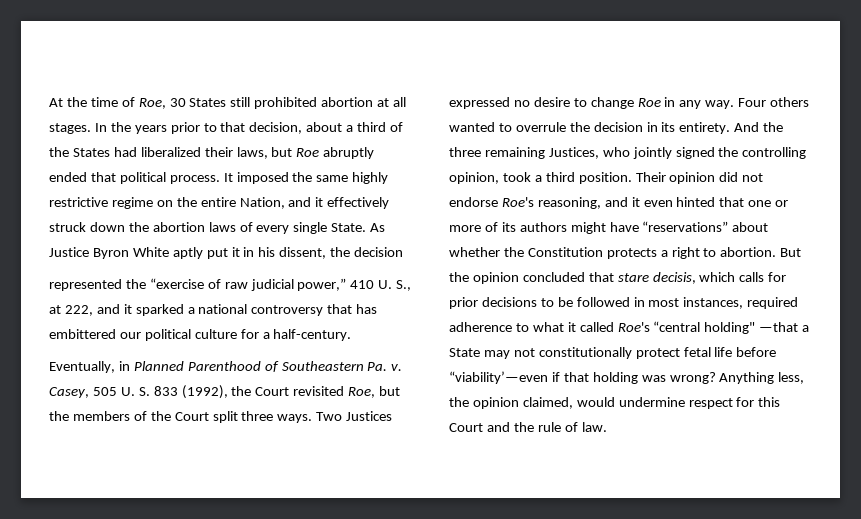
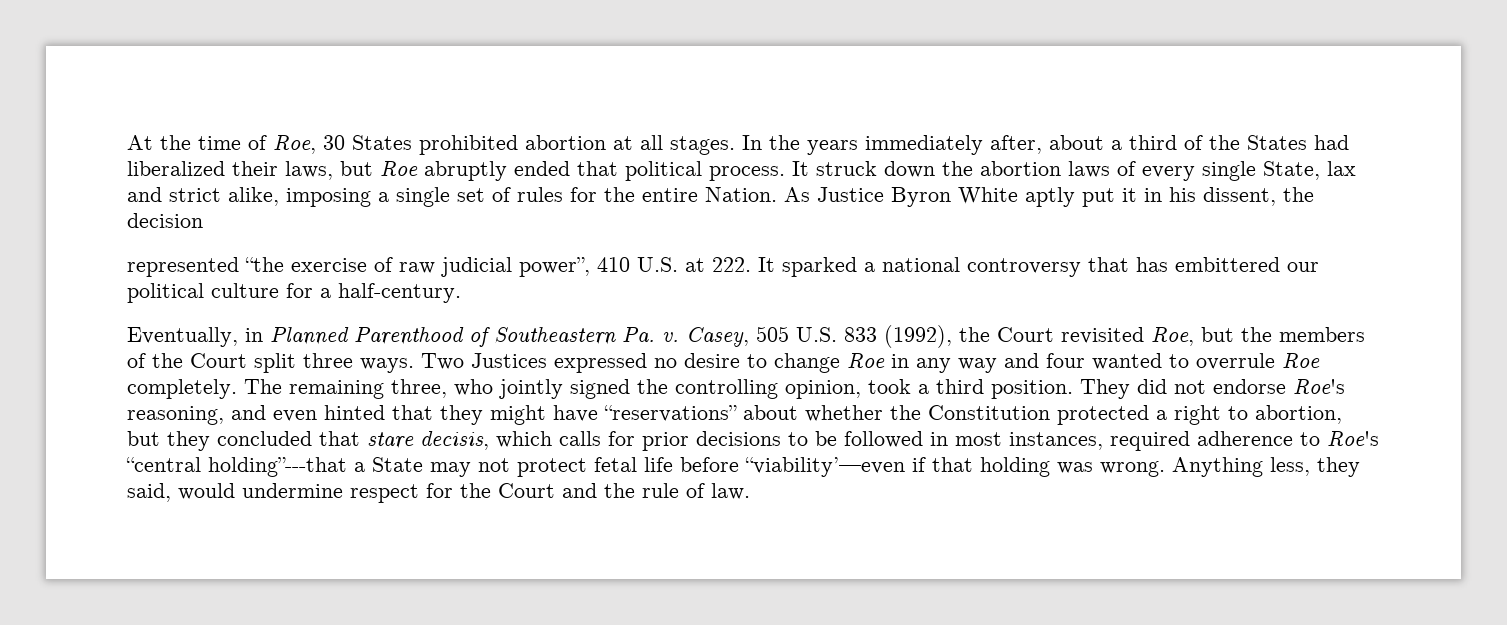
[230,97,251,107] still -> (412, 142) none
[170,122,303,134] prior to that decision, -> [865,135,1042,155] immediately after,
[236,172,389,184] [49,197,390,209] imposed the same highly restrictive regime on the entire Nation, and it effectively -> (809, 168) none
[331,223,367,232] State. -> [1263,161,1356,180] [127,187,777,207] State, lax and strict alike, imposing a single set of rules for the entire Nation.
[125,278,204,289] the “exercise -> [245,257,367,272] “the exercise
[297,278,412,291] [49,304,132,316] power,” 410 U. S., at 222, and it -> [519,257,775,277] power”, 410 U.S. at 222. It
[120,387,150,396] U. S. -> [796,327,837,342] U.S.
[705,97,810,109] [449,122,784,134] [449,147,599,159] way. Four others wanted to overrule the decision in its entirety. And the three remaining Justices, -> [958,353,1320,373] [127,379,447,399] way and four wanted to overrule Roe completely. The remaining three,
[635,172,716,184] Their opinion -> [1080,379,1130,399] They
[631,197,640,207] it -> (266, 412) none
[748,200,789,207] [449,222,567,232] one or more of its authors -> [440,405,483,425] they
[606,248,657,259] protects -> [1057,405,1149,425] protected
[720,247,802,257] [449,272,519,284] abortion. But the opinion -> [1255,405,1342,424] [127,431,210,451] abortion, but they
[532,321,799,334] what it called Roe's “central holding" —that -> [1327,431,1379,446] [126,457,347,477] Roe's “central holding”---that
[538,347,632,359] constitutionally -> (510, 465) none
[669,372,716,384] wrong? -> [1100,461,1165,477] wrong.
[449,397,573,409] the opinion claimed, -> [1317,457,1360,477] [127,483,171,502] they said,
[758,397,781,407] this -> [460,483,491,498] the

